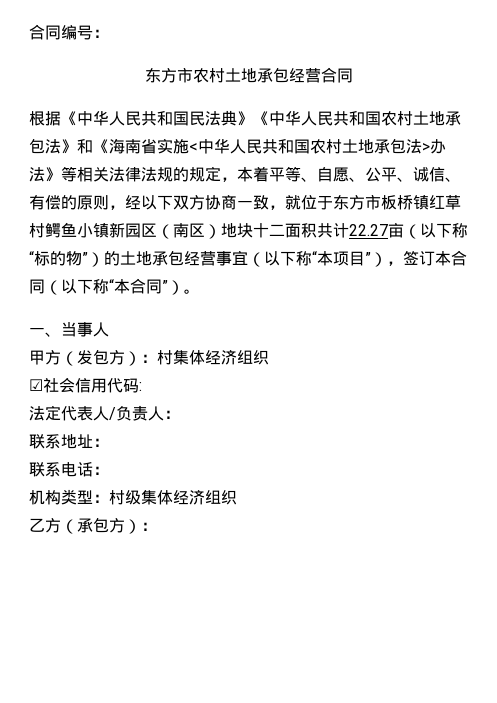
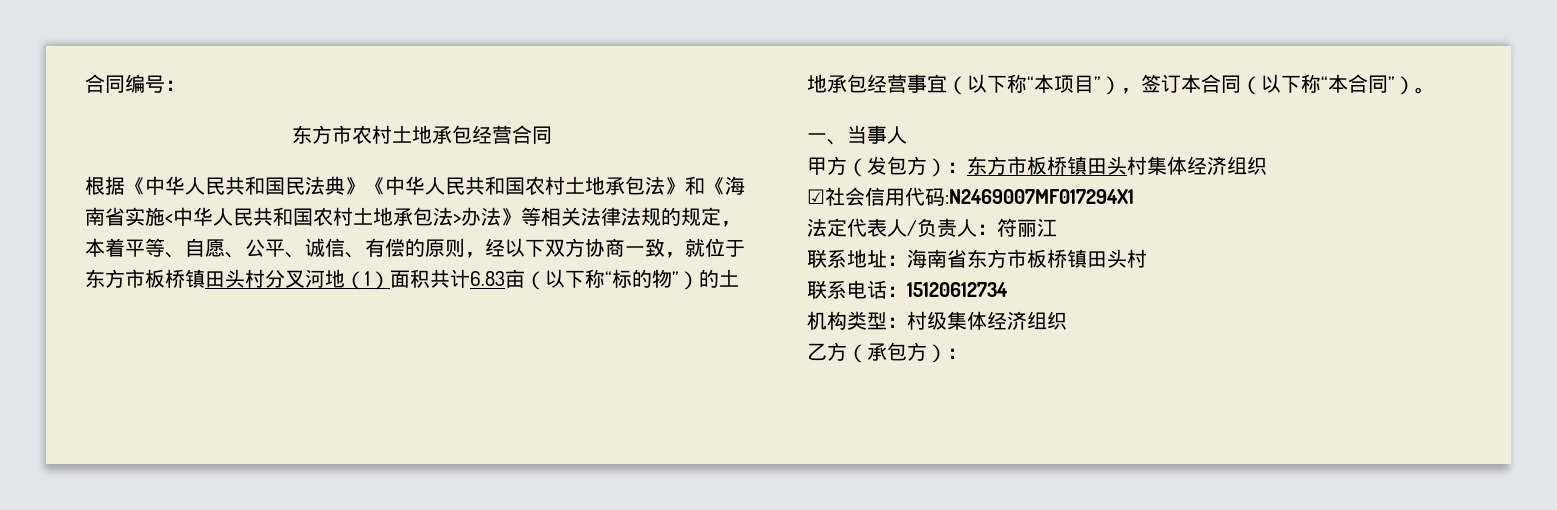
[429,195,461,210] [29,222,285,239] 红草村鳄鱼小镇新园区（南区）地块十二 -> [205,269,390,290] 田头村分叉河地（1）
[349,224,388,236] 22.27 -> [470,271,505,286] 6.83
(157, 358) none -> [967,156,1127,175] 东方市板桥镇田头
[139,382,142,391] : -> [945,189,1134,204] :N2469007MF017294X1
(180, 414) none -> [997,218,1057,237] 符丽江
(109, 442) none -> [907,249,1147,268] 海南省东方市板桥镇田头村
(109, 470) none -> [907,282,1008,297] 15120612734

